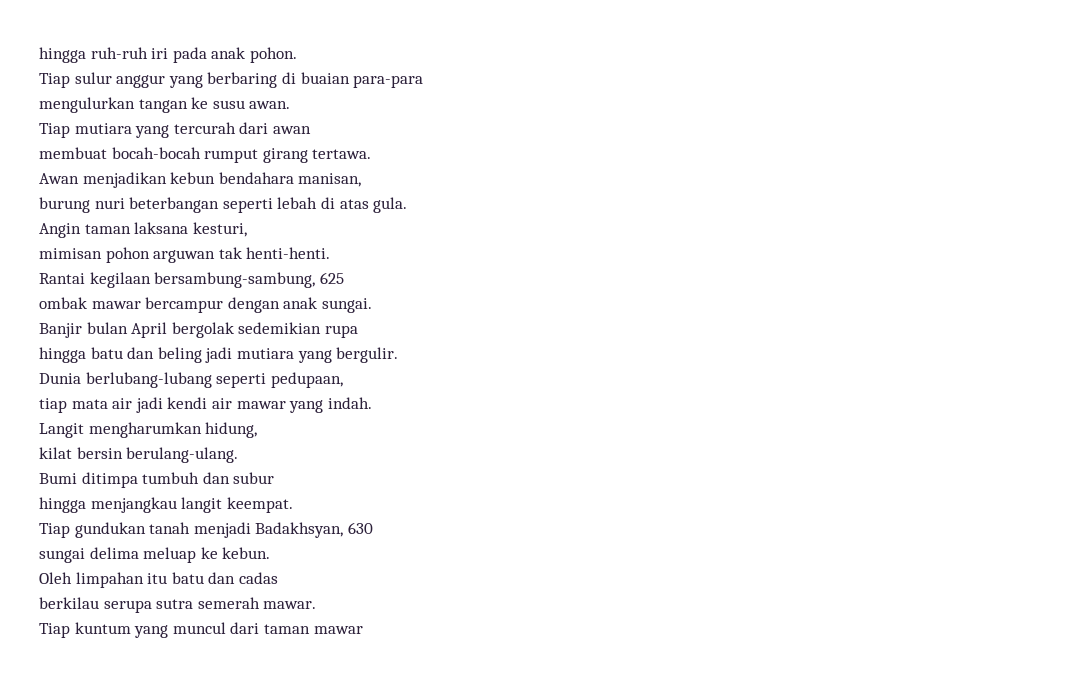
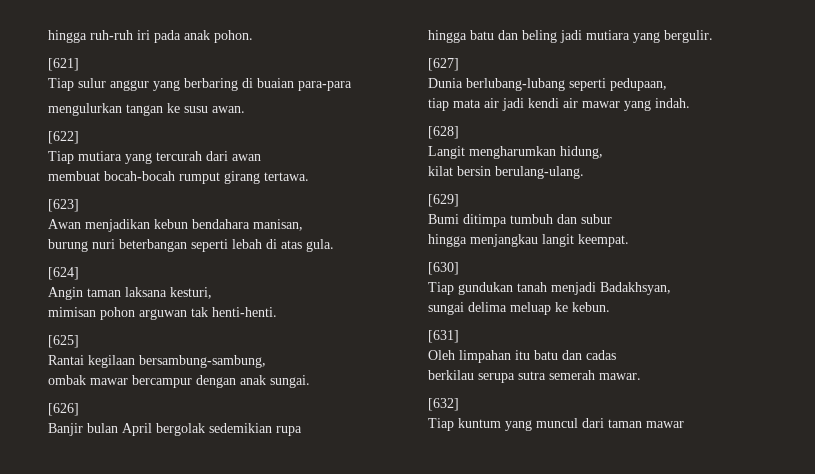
(297, 55) none -> [48,58,79,71] // [621]
(291, 105) none -> [48,131,79,144] // [622]
(372, 154) none -> [48,199,79,212] // [623]
(408, 205) none -> [48,267,79,280] // [624]
(331, 253) none -> [48,335,79,348] // [625]
[319,272,344,284] 625 -> (266, 361) none
(372, 305) none -> [48,403,79,416] // [626]
(399, 355) none -> [428,58,459,71] // [627]
(372, 403) none -> [428,126,459,139] // [628]
(239, 455) none -> [428,194,459,207] // [629]
(293, 505) none -> [428,262,459,275] // [630]
[347,522,373,534] 630 -> (671, 288) none
(271, 553) none -> [428,330,459,343] // [631]
(317, 605) none -> [428,398,459,411] // [632]

